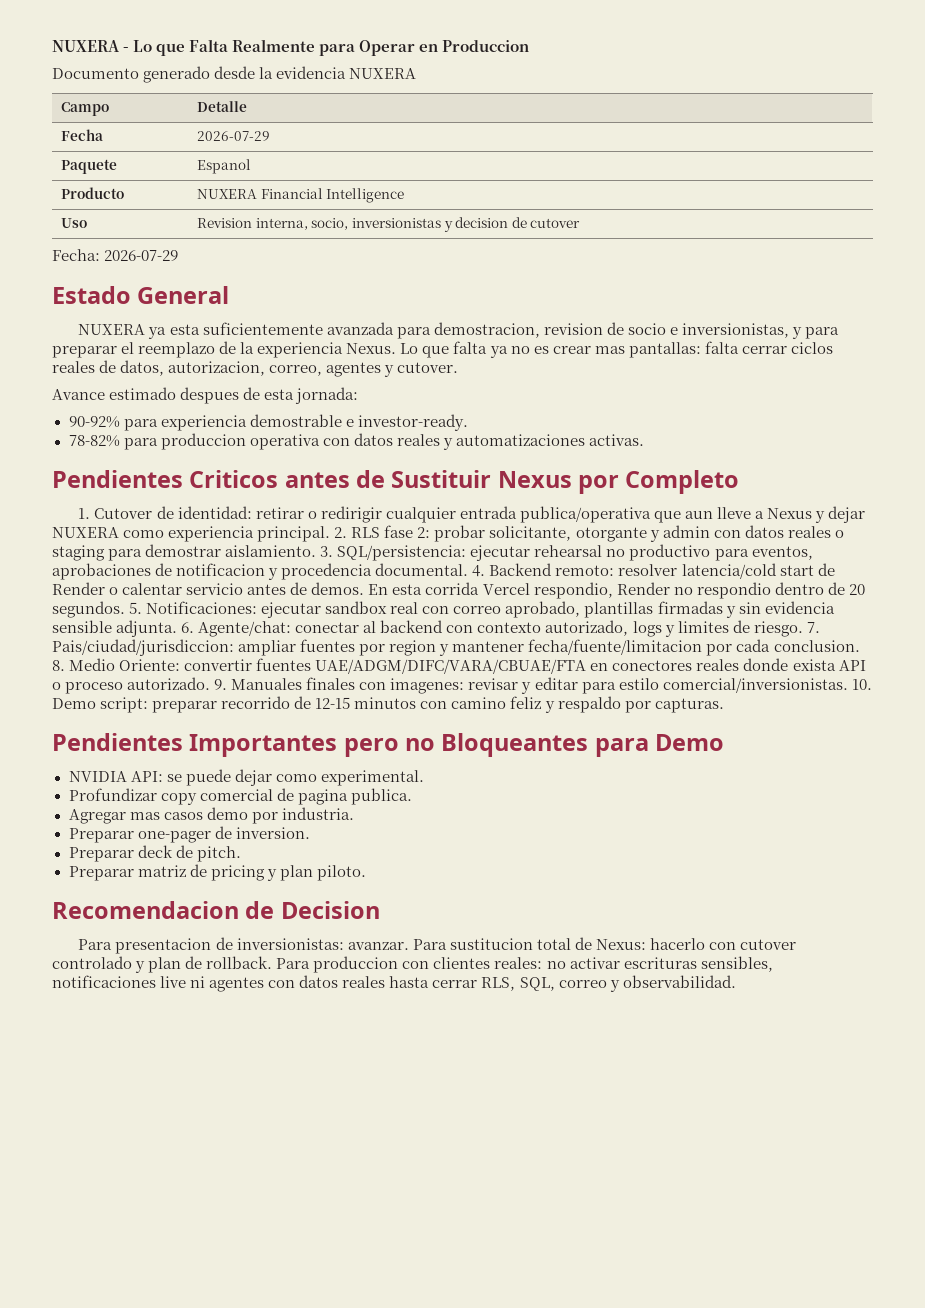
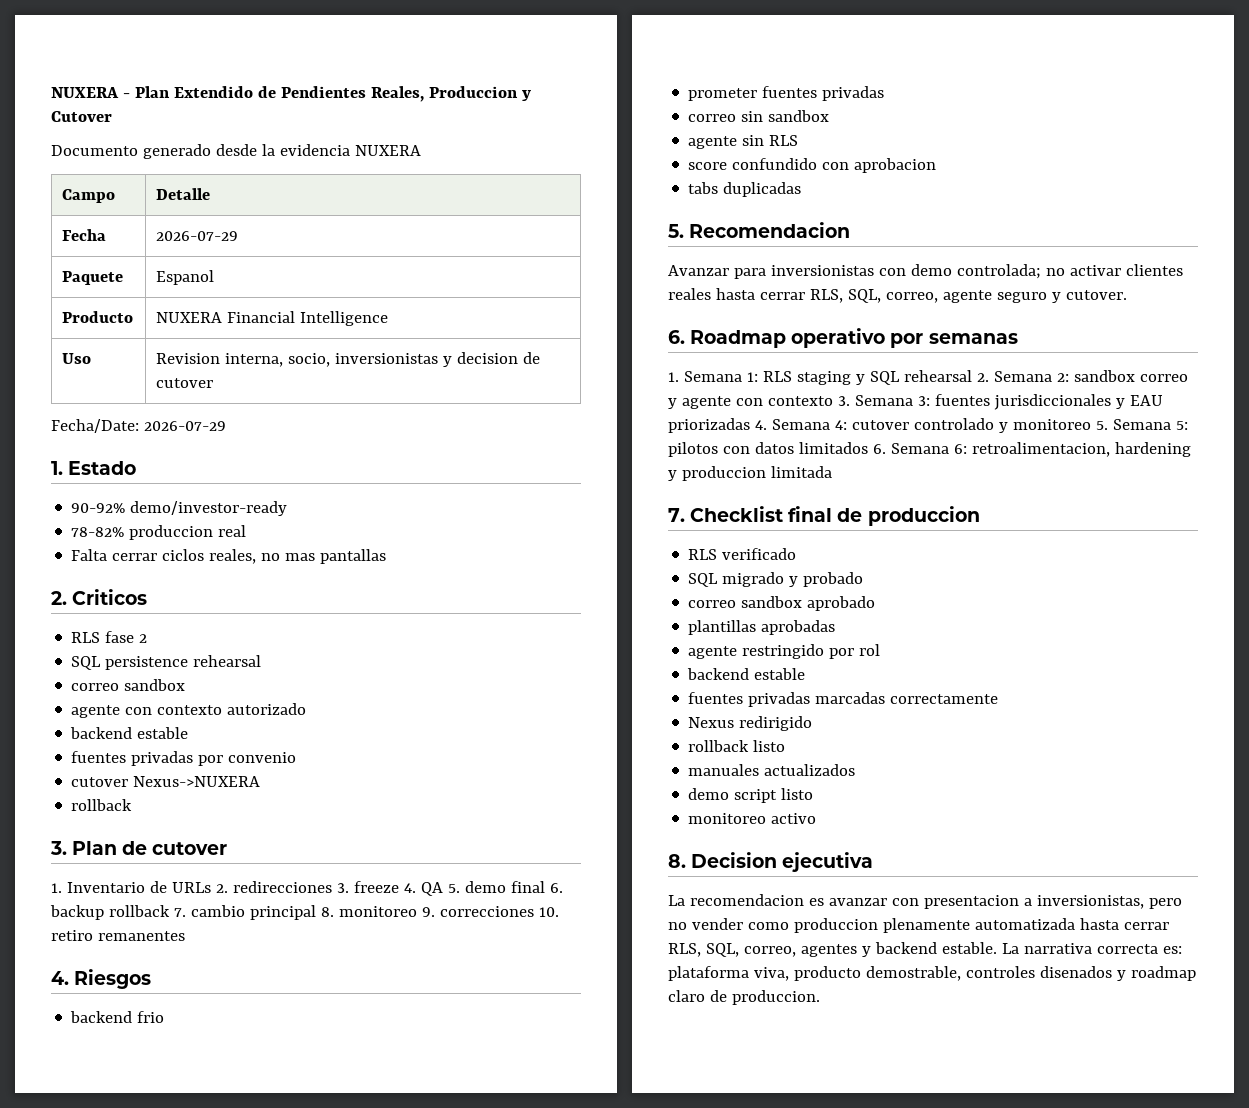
[133,39,439,56] Lo que Falta Realmente para Operar en -> [134,86,424,102] Plan Extendido de Pendientes Reales,
(530, 46) none -> [521,90,531,101] [51,111,112,122] y Cutover
[52,249,179,261] Fecha: 2026-07-29 // -> [51,419,226,433] [51,461,63,475] Fecha/Date: 2026-07-29 // 1.
[137,286,230,304] [78,322,840,339] [52,341,833,358] [52,360,459,377] [52,387,359,404] [68,414,468,431] [68,433,644,450] [52,470,740,494] [78,506,866,523] [52,525,844,542] [52,544,813,561] [52,563,835,580] [52,582,865,599] [52,601,835,618] [52,620,820,637] [52,639,860,656] [52,658,866,674] [52,677,872,694] [52,696,724,713] [52,733,725,757] [68,769,424,786] [68,788,412,805] [68,807,354,824] [68,826,310,843] [68,845,241,862] [68,864,366,881] [52,901,380,919] [78,937,796,954] [52,956,773,973] [52,975,339,992] General // NUXERA ya esta suficientemente avanzada para demostracion, revision de socio e inversionistas, y para preparar el reemplazo de la experiencia Nexus. Lo que falta ya no es crear mas pantallas: falta cerrar ciclos reales de datos, autorizacion, correo, agentes y cutover. // Avance estimado despues de esta jornada: // 90-92% para experiencia demostrable e investor-ready. // 78-82% para produccion operativa con datos reales y automatizaciones activas. // Pendientes Criticos antes de Sustituir Nexus por Completo // 1. Cutover de identidad: retirar o redirigir cualquier entrada publica/operativa que aun lleve a Nexus y dejar NUXERA como experiencia principal. 2. RLS fase 2: probar solicitante, otorgante y admin con datos reales o staging para demostrar aislamiento. 3. SQL/persistencia: ejecutar rehearsal no productivo para eventos, aprobaciones de notificacion y procedencia documental. 4. Backend remoto: resolver latencia/cold start de Render o calentar servicio antes de demos. En esta corrida Vercel respondio, Render no respondio dentro de 20 segundos. 5. Notificaciones: ejecutar sandbox real con correo aprobado, plantillas firmadas y sin evidencia sensible adjunta. 6. Agente/chat: conectar al backend con contexto autorizado, logs y limites de riesgo. 7. Pais/ciudad/jurisdiccion: ampliar fuentes por region y mantener fecha/fuente/limitacion por cada conclusion. 8. Medio Oriente: convertir fuentes UAE/ADGM/DIFC/VARA/CBUAE/FTA en conectores reales donde exista API o proceso autorizado. 9. Manuales finales con imagenes: revisar y editar para estilo comercial/inversionistas. 10. Demo script: preparar recorrido de 12-15 minutos con camino feliz y respaldo por capturas. // Pendientes Importantes pero no Bloqueantes para Demo // NVIDIA API: se puede dejar como experimental. // Profundizar copy comercial de pagina publica. // Agregar mas casos demo por industria. // Preparar one-pager de inversion. // Preparar deck de pitch. // Preparar matriz de pricing y plan piloto. // Recomendacion de Decision // Para presentacion de inversionistas: avanzar. Para sustitucion total de Nexus: hacerlo con cutover controlado y plan de rollback. Para produccion con clientes reales: no activar escrituras sensibles, notificaciones live ni agentes con datos -> [71,501,288,516] [71,525,247,540] [71,549,387,564] [51,589,148,605] [71,631,148,643] [71,655,262,670] [71,679,186,691] [71,703,307,718] [70,727,189,739] [71,751,297,766] [71,776,261,787] [71,799,133,811] [50,841,228,855] [51,881,563,896] [50,905,559,920] [51,930,185,941] [51,969,152,989] [70,1011,165,1023] [688,86,885,101] [688,110,830,122] [688,135,799,149] [688,158,937,173] [688,182,802,197] [668,222,851,238] [668,264,1183,279] // 90-92% demo/investor-ready // 78-82% produccion real // Falta cerrar ciclos reales, no mas pantallas // 2. Criticos // RLS fase 2 // SQL persistence rehearsal // correo sandbox // agente con contexto autorizado // backend estable // fuentes privadas por convenio // cutover Nexus->NUXERA // rollback // 3. Plan de cutover // 1. Inventario de URLs 2. redirecciones 3. freeze 4. QA 5. demo final 6. backup rollback 7. cambio principal 8. monitoreo 9. correcciones 10. retiro remanentes // 4. Riesgos // backend frio // prometer fuentes privadas // correo sin sandbox // agente sin RLS // score confundido con aprobacion // tabs duplicadas // 5. Recomendacion // Avanzar para inversionistas con demo controlada; no activar clientes
[558,975,736,992] correo y observabilidad. -> [885,290,1127,303] [668,328,1018,348] [668,370,1188,385] [668,394,1163,410] [668,418,1188,433] [668,442,1191,457] [668,466,832,481] [668,506,980,526] [688,548,797,560] [688,572,864,587] [688,596,876,611] [688,620,836,635] [688,644,881,659] [687,668,806,680] [688,692,999,707] [688,716,813,731] [688,740,786,752] [688,764,856,776] [688,788,814,803] [688,813,817,824] [668,852,874,872] [668,894,1182,909] [668,918,1169,933] [668,942,1182,957] [668,966,1196,981] [668,990,820,1005] correo, agente seguro y cutover. // 6. Roadmap operativo por semanas // 1. Semana 1: RLS staging y SQL rehearsal 2. Semana 2: sandbox correo y agente con contexto 3. Semana 3: fuentes jurisdiccionales y EAU priorizadas 4. Semana 4: cutover controlado y monitoreo 5. Semana 5: pilotos con datos limitados 6. Semana 6: retroalimentacion, hardening y produccion limitada // 7. Checklist final de produccion // RLS verificado // SQL migrado y probado // correo sandbox aprobado // plantillas aprobadas // agente restringido por rol // backend estable // fuentes privadas marcadas correctamente // Nexus redirigido // rollback listo // manuales actualizados // demo script listo // monitoreo activo // 8. Decision ejecutiva // La recomendacion es avanzar con presentacion a inversionistas, pero no vender como produccion plenamente automatizada hasta cerrar RLS, SQL, correo, agentes y backend estable. La narrativa correcta es: plataforma viva, producto demostrable, controles disenados y roadmap claro de produccion.

